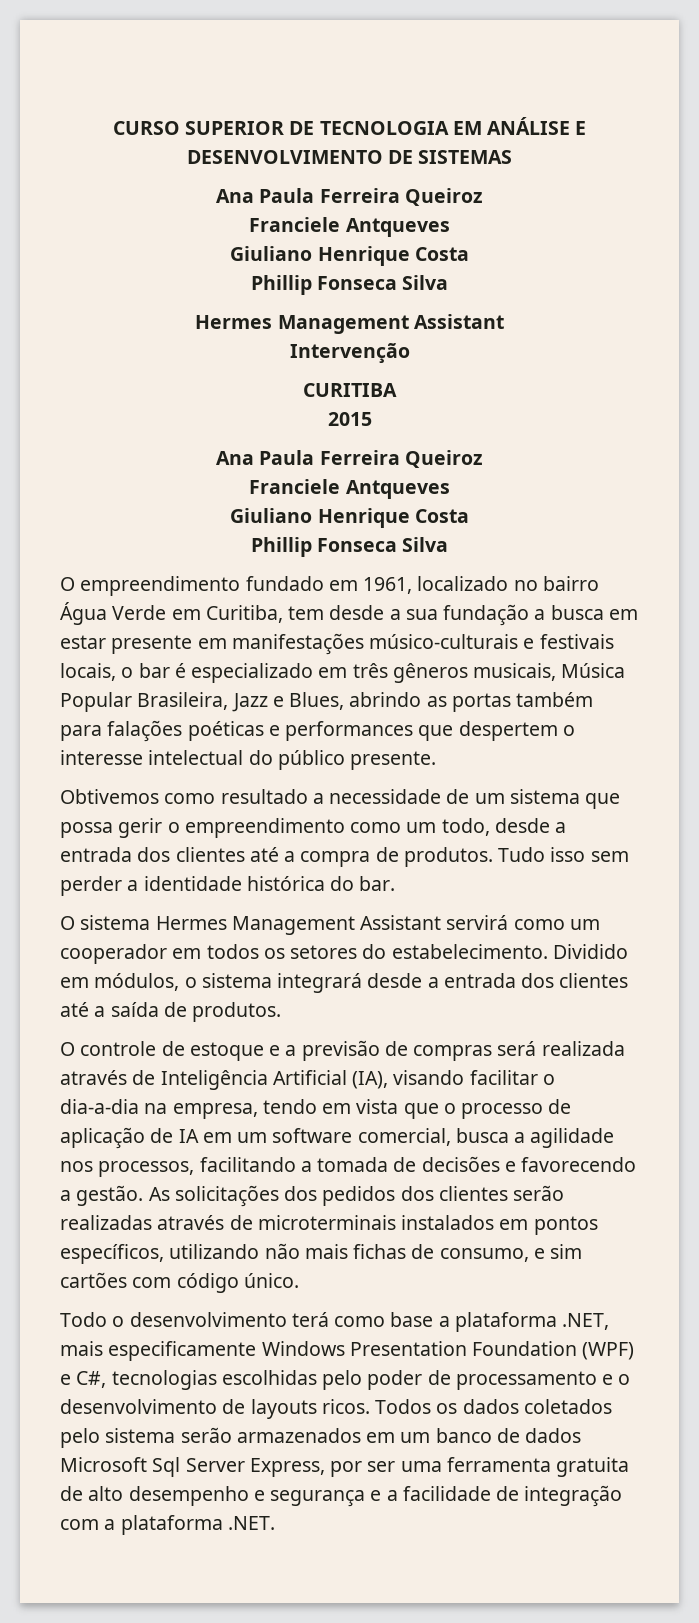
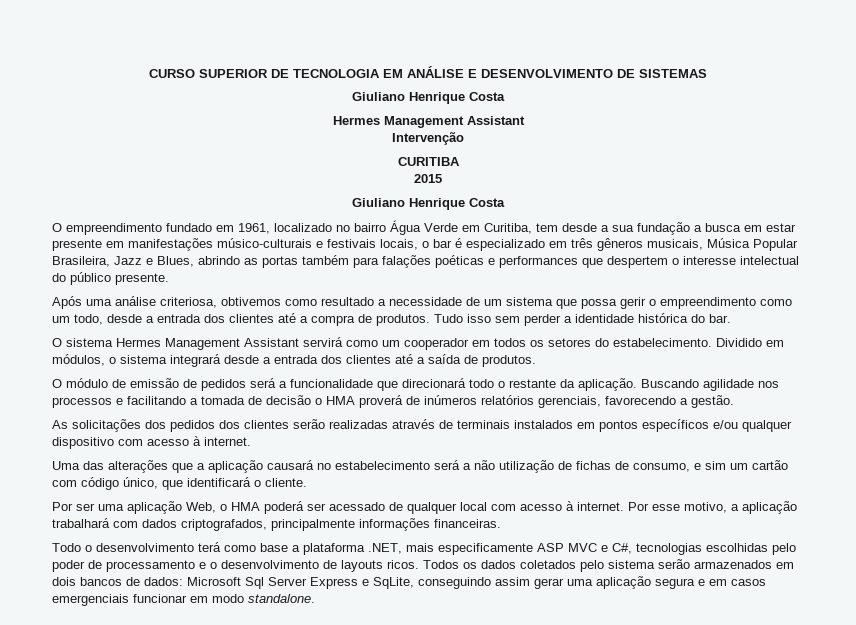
[216,188,483,206] [249,217,450,237] [230,246,469,266] [250,275,449,295] // Ana Paula Ferreira Queiroz // Franciele Antqueves // Giuliano Henrique Costa // Phillip Fonseca Silva -> [352,92,505,104] // Giuliano Henrique Costa
[216,450,483,468] [249,479,450,499] [230,508,469,528] [250,537,449,557] // Ana Paula Ferreira Queiroz // Franciele Antqueves // Giuliano Henrique Costa // Phillip Fonseca Silva -> [352,198,505,210] // Giuliano Henrique Costa
[60,789,159,804] Obtivemos -> [52,296,281,309] Após uma análise criteriosa, obtivemos
[80,1040,625,1061] [60,1070,555,1090] [60,1099,572,1119] [60,1127,615,1149] [60,1156,516,1177] controle de estoque e a previsão de compras será realizada através de Inteligência Artificial (IA), visando facilitar o dia-a-dia na empresa, tendo em vista que o processo de aplicação de IA em um software comercial, busca a agilidade nos processos, facilitando a tomada de decisões e -> [66,378,779,391] [52,395,601,408] módulo de emissão de pedidos será a funcionalidade que direcionará todo o restante da aplicação. Buscando agilidade nos processos e facilitando a tomada de decisão o HMA proverá de inúmeros relatórios gerenciais,
(144, 1195) none -> (734, 401) //
[257,1215,396,1230] microterminais -> [457,420,510,429] terminais
[60,1243,348,1264] específicos, utilizando não mais -> [642,419,792,432] [52,436,251,449] [52,460,572,473] específicos e/ou qualquer dispositivo com acesso à internet. // Uma das alterações que a aplicação causará no estabelecimento será a não utilização de
[60,1272,299,1293] cartões com código único. -> [730,460,788,470] [52,477,307,490] [52,501,797,514] [52,518,501,531] um cartão com código único, que identificará o cliente. // Por ser uma aplicação Web, o HMA poderá ser acessado de qualquer local com acesso à internet. Por esse motivo, a aplicação trabalhará com dados criptografados, principalmente informações financeiras.
[261,1341,635,1360] Windows Presentation Foundation (WPF) -> [537,543,597,552] ASP MVC
[400,1428,582,1443] [60,1457,630,1477] [60,1485,623,1507] [60,1515,275,1535] um banco de dados Microsoft Sql Server Express, por ser uma ferramenta gratuita de alto desempenho e segurança e a facilidade de integração com a plataforma .NET. -> [52,576,766,589] [52,594,315,606] dois bancos de dados: Microsoft Sql Server Express e SqLite, conseguindo assim gerar uma aplicação segura e em casos emergenciais funcionar em modo standalone.

